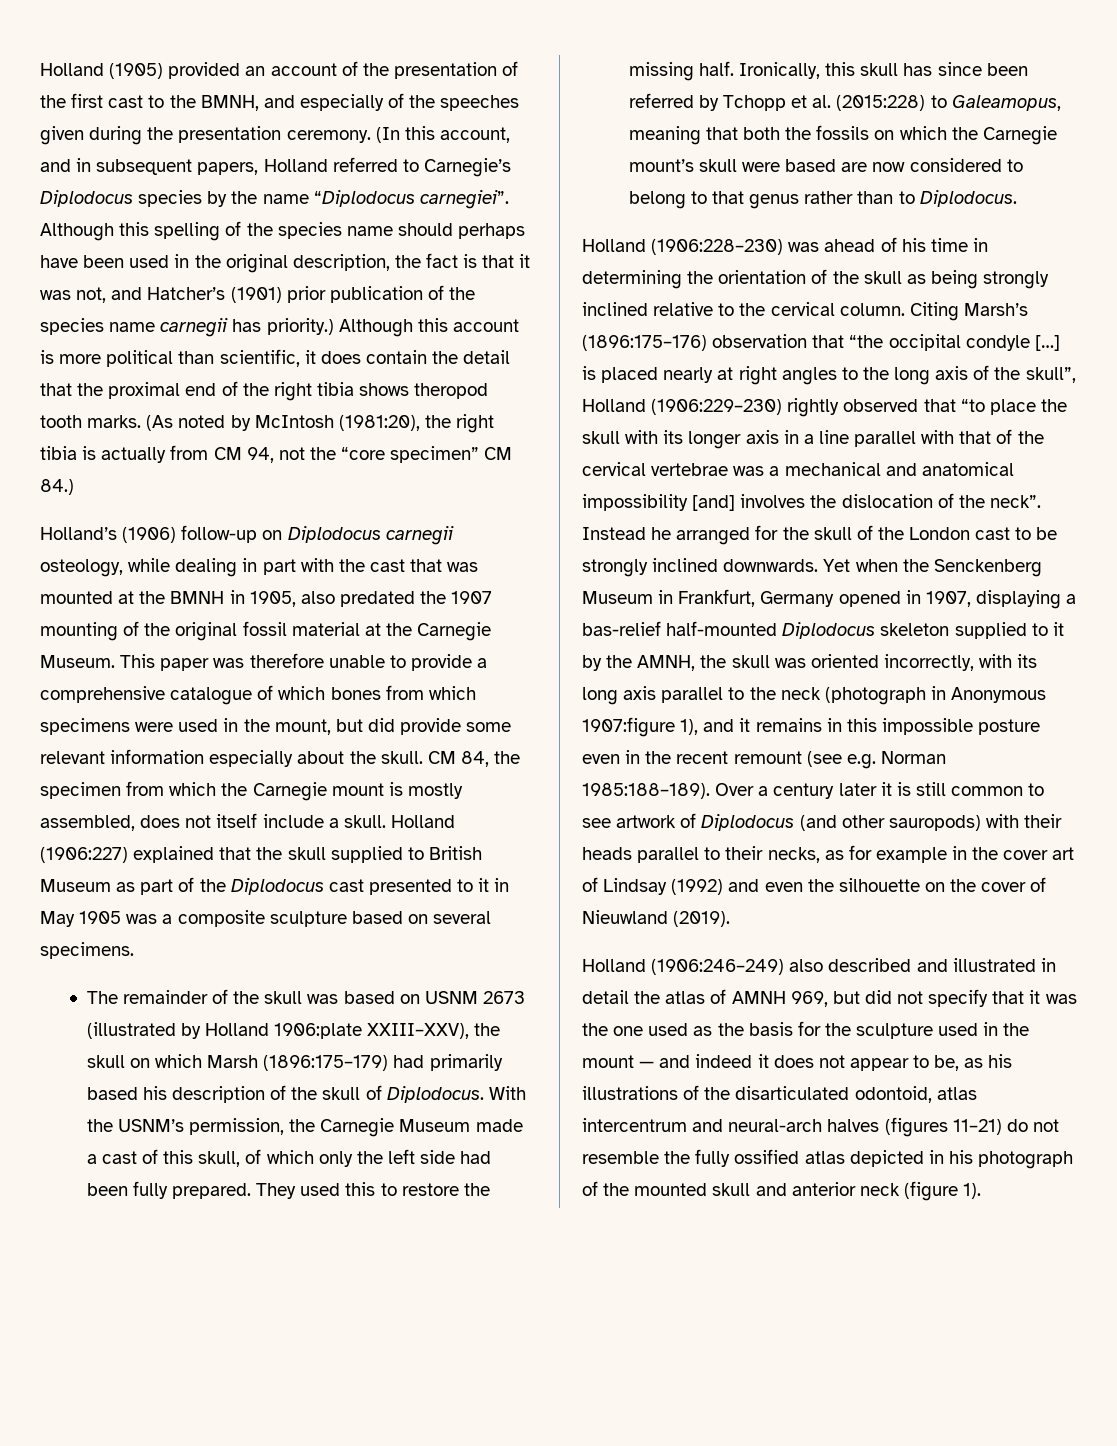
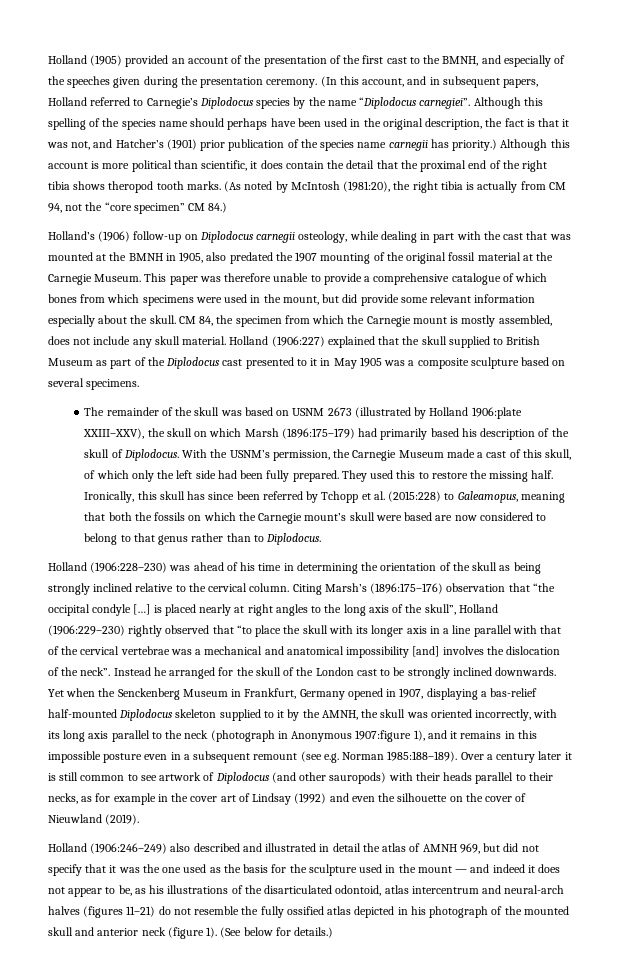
[216,813,386,828] itself include a skull. -> [93,336,227,348] include any skull material.
[645,751,729,764] the recent -> [183,751,251,763] a subsequent
(982, 1191) none -> [220,927,334,938] (See below for details.)

